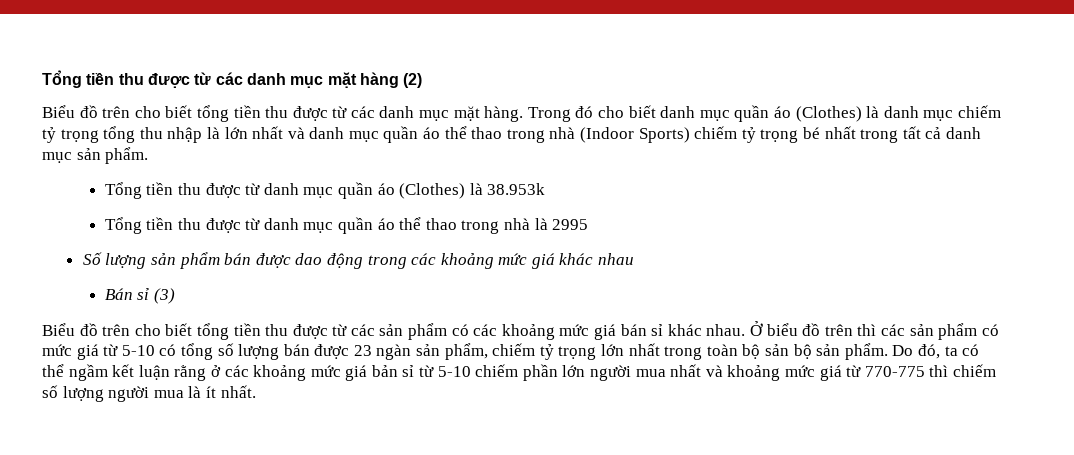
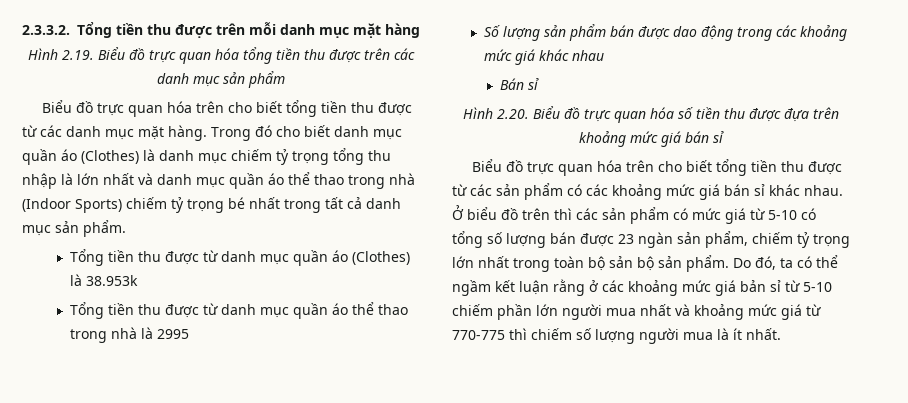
[42,70,243,88] Tổng tiền thu được từ các -> [22,22,276,38] 2.3.3.2. Tổng tiền thu được trên mỗi
[403,73,423,88] [42,105,98,118] (2) // Biểu đồ -> [28,47,415,64] [157,71,285,88] [42,100,193,117] // Hình 2.19. Biểu đồ trực quan hóa tổng tiền thu được trên các danh mục sản phẩm // Biểu đồ trực quan hóa
[154,288,176,304] [42,323,98,336] (3) // Biểu đồ -> [463,106,839,123] [579,131,724,147] [472,159,623,176] // Hình 2.20. Biểu đồ trực quan hóa số tiền thu được đựa trên khoảng mức giá bán sỉ // Biểu đồ trực quan hóa

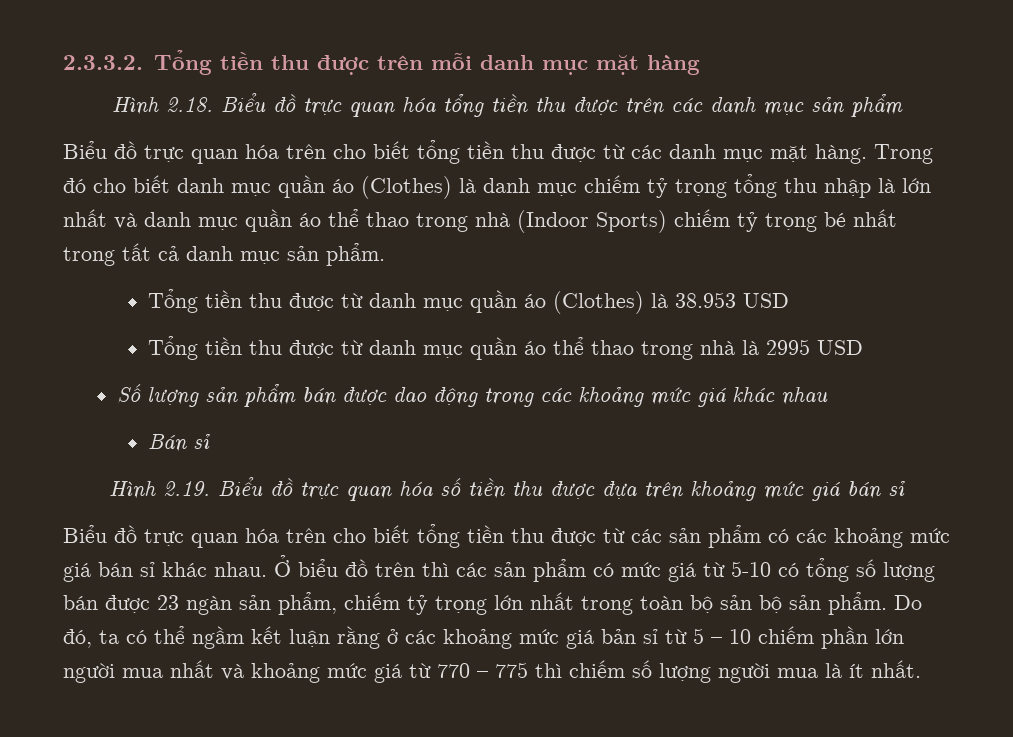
[62,50,94,60] 2.19. -> [165,97,213,112] 2.18.
[85,275,138,286] 38.953k -> [674,292,789,308] 38.953 USD
(189, 334) none -> [816,340,863,355] USD
[497,109,529,119] 2.20. -> [163,481,210,496] 2.19.
[803,282,832,292] 5-10 -> [693,628,751,644] 5 – 10
[452,330,505,340] 770-775 -> [437,662,528,678] 770 – 775

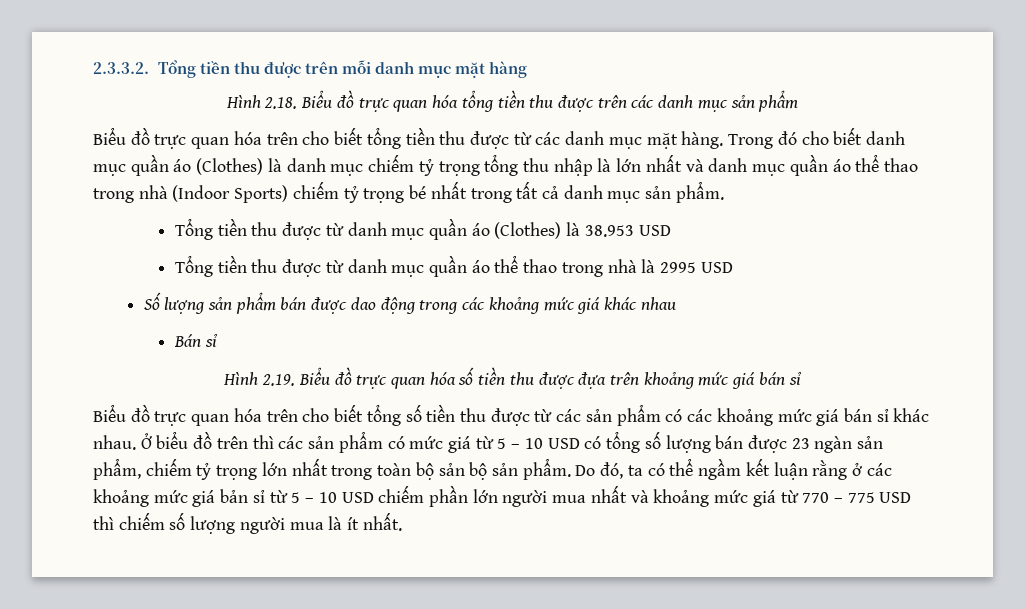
(460, 536) none -> [405,404,422,422] số
[731,561,771,577] 5-10 -> [497,438,580,449] 5 – 10 USD
(751, 636) none -> [341,492,374,503] USD
(528, 670) none -> [879,492,912,503] USD

